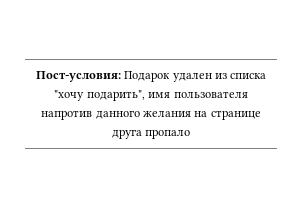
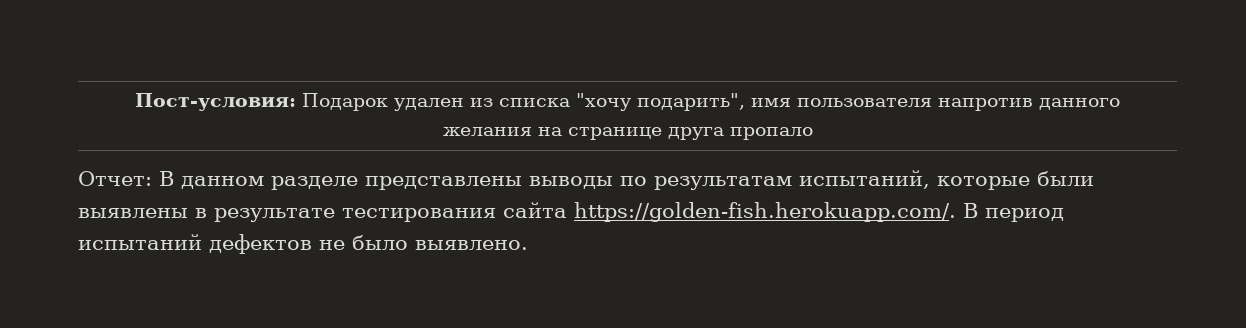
(191, 134) none -> [78,170,1094,190] [78,202,1064,222] [78,234,528,254] // Отчет: В данном разделе представлены выводы по результатам испытаний, которые были выявлены в результате тестирования сайта https://golden-fish.herokuapp.com/. В период испытаний дефектов не было выявлено.

